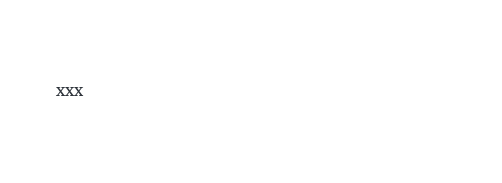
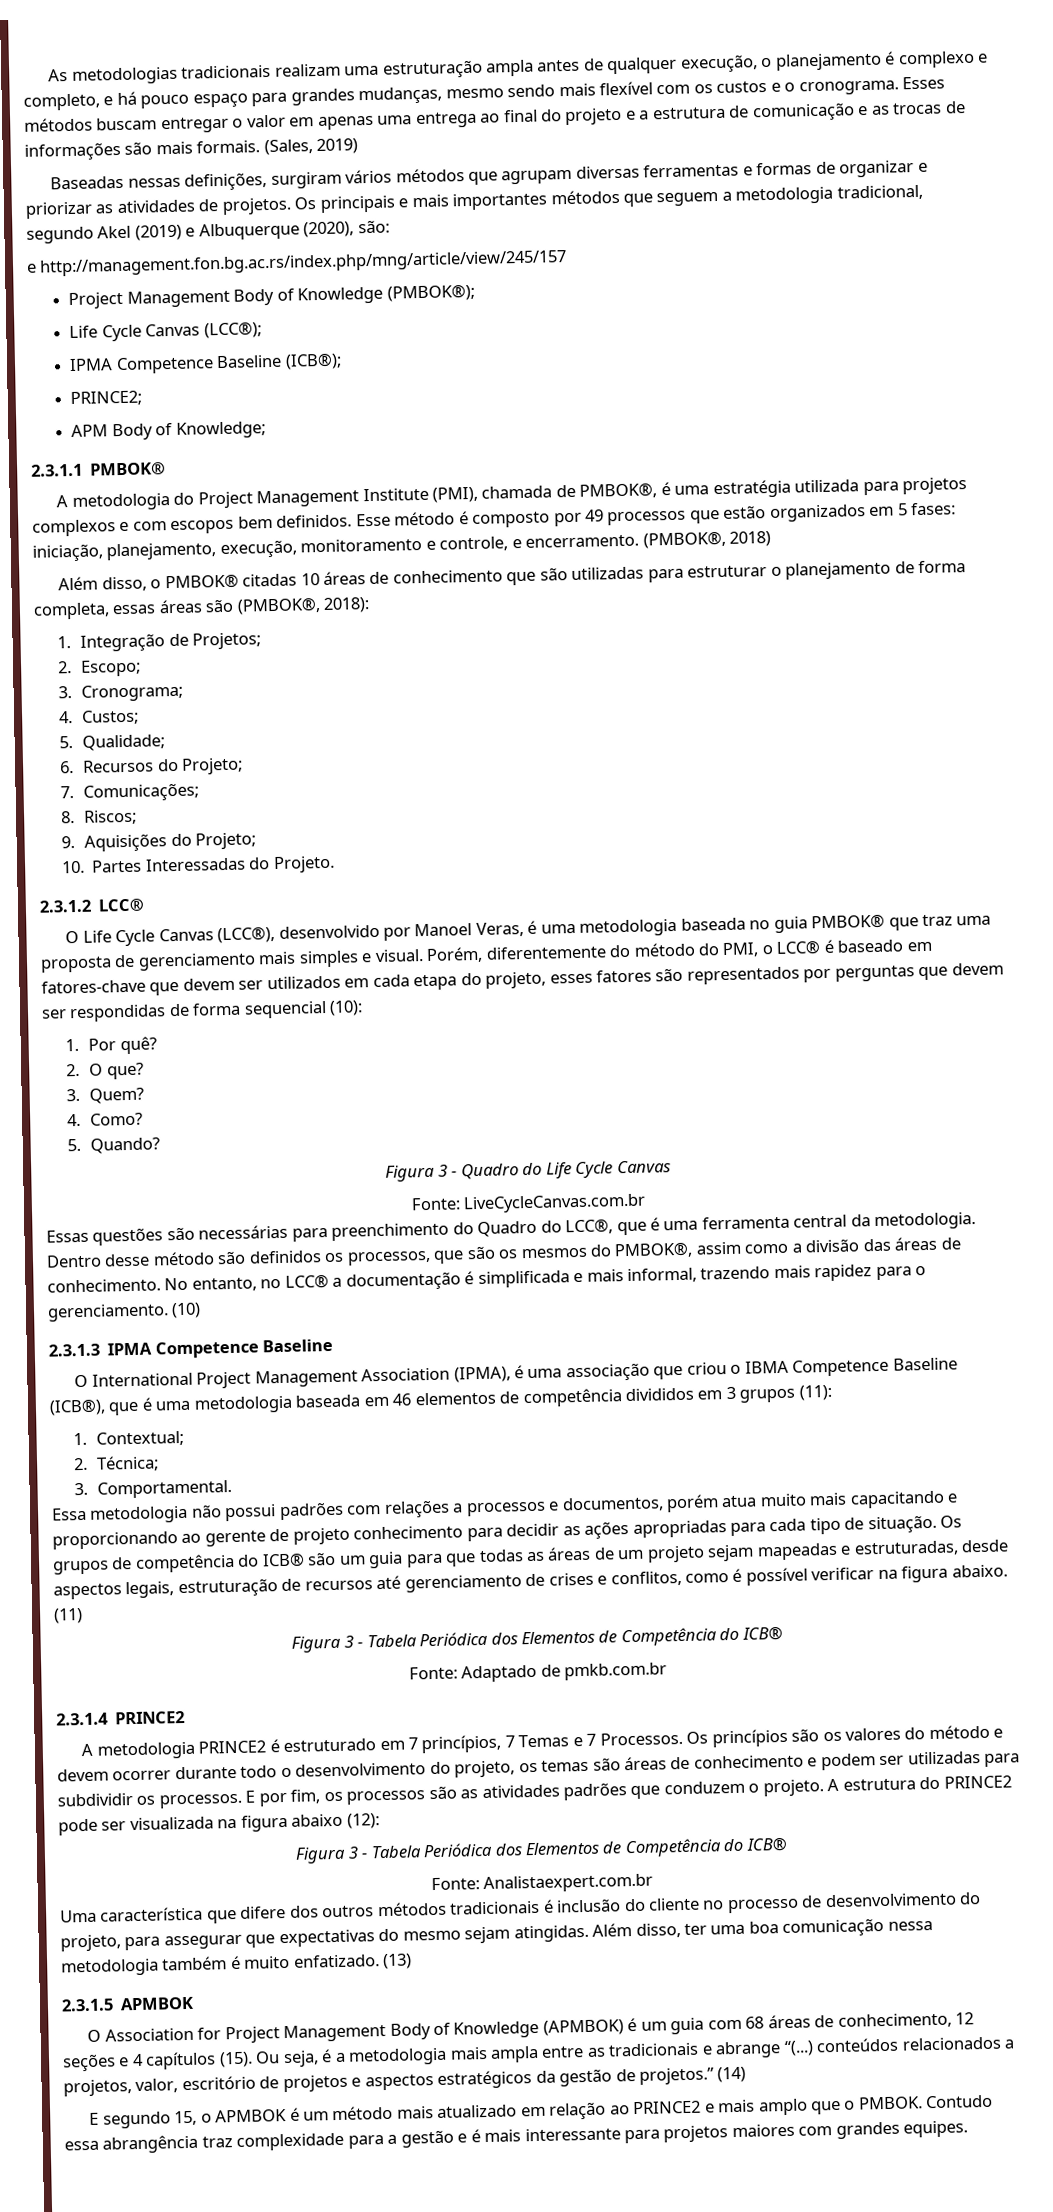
[55,87,84,96] xxx -> [48,50,989,85] [23,76,946,111] [24,100,966,134] [24,138,359,161] [50,160,928,191] [25,184,923,219] [26,219,390,244] [26,250,568,277] [68,283,475,310] [69,321,262,342] [69,352,342,375] [70,390,143,407] [71,421,266,441] [31,462,167,477] [56,477,968,512] [32,502,957,537] [32,530,772,562] [58,560,966,592] [33,597,371,620] [57,632,262,652] [57,659,142,677] [58,683,184,702] [58,709,140,725] [59,734,166,751] [59,757,244,775] [60,782,200,802] [60,809,138,825] [61,832,257,852] [61,855,335,874] [39,898,146,913] [65,913,992,947] [40,939,932,973] [41,962,1004,996] [41,1000,364,1023] [65,1036,157,1055] [66,1062,144,1080] [66,1087,145,1104] [67,1112,144,1127] [67,1137,161,1154] [385,1160,671,1182] [410,1193,647,1214] [46,1211,977,1246] [46,1236,961,1268] [47,1264,927,1293] [47,1302,202,1322] [48,1338,334,1359] [74,1357,958,1389] [49,1384,832,1416] [73,1430,185,1447] [73,1455,160,1472] [74,1479,233,1499] [51,1490,959,1524] [52,1514,963,1550] [53,1539,1010,1575] [53,1564,1008,1600] [53,1608,83,1624] [291,1625,783,1653] [408,1662,668,1683] [56,1710,186,1726] [81,1724,1004,1760] [57,1751,1021,1782] [57,1775,1012,1809] [58,1813,380,1836] [295,1836,788,1864] [430,1873,654,1894] [60,1892,982,1924] [60,1917,933,1952] [61,1953,413,1977] [61,1996,195,2012] [87,2012,974,2044] [62,2036,1016,2072] [63,2066,747,2097] [89,2094,994,2129] [64,2120,969,2154] As metodologias tradicionais realizam uma estruturação ampla antes de qualquer execução, o planejamento é complexo e completo, e há pouco espaço para grandes mudanças, mesmo sendo mais flexível com os custos e o cronograma. Esses métodos buscam entregar o valor em apenas uma entrega ao final do projeto e a estrutura de comunicação e as trocas de informações são mais formais. (Sales, 2019) // Baseadas nessas definições, surgiram vários métodos que agrupam diversas ferramentas e formas de organizar e priorizar as atividades de projetos. Os principais e mais importantes métodos que seguem a metodologia tradicional, segundo Akel (2019) e Albuquerque (2020), são: // e http://management.fon.bg.ac.rs/index.php/mng/article/view/245/157 // Project Management Body of Knowledge (PMBOK®); // Life Cycle Canvas (LCC®); // IPMA Competence Baseline (ICB®); // PRINCE2; // APM Body of Knowledge; // 2.3.1.1 PMBOK® // A metodologia do Project Management Institute (PMI), chamada de PMBOK®, é uma estratégia utilizada para projetos complexos e com escopos bem definidos. Esse método é composto por 49 processos que estão organizados em 5 fases: iniciação, planejamento, execução, monitoramento e controle, e encerramento. (PMBOK®, 2018) // Além disso, o PMBOK® citadas 10 áreas de conhecimento que são utilizadas para estruturar o planejamento de forma completa, essas áreas são (PMBOK®, 2018): // 1. Integração de Projetos; // 2. Escopo; // 3. Cronograma; // 4. Custos; // 5. Qualidade; // 6. Recursos do Projeto; // 7. Comunicações; // 8. Riscos; // 9. Aquisições do Projeto; // 10. Partes Interessadas do Projeto. // 2.3.1.2 LCC® // O Life Cycle Canvas (LCC®), desenvolvido por Manoel Veras, é uma metodologia baseada no guia PMBOK® que traz uma proposta de gerenciamento mais simples e visual. Porém, diferentemente do método do PMI, o LCC® é baseado em fatores-chave que devem ser utilizados em cada etapa do projeto, esses fatores são representados por perguntas que devem ser respondidas de forma sequencial (10): // 1. Por quê? // 2. O que? // 3. Quem? // 4. Como? // 5. Quando? // Figura 3 - Quadro do Life Cycle Canvas // Fonte: LiveCycleCanvas.com.br // Essas questões são necessárias para preenchimento do Quadro do LCC®, que é uma ferramenta central da metodologia. Dentro desse método são definidos os processos, que são os mesmos do PMBOK®, assim como a divisão das áreas de conhecimento. No entanto, no LCC® a documentação é simplificada e mais informal, trazendo mais rapidez para o gerenciamento. (10) // 2.3.1.3 IPMA Competence Baseline // O International Project Management Association (IPMA), é uma associação que criou o IBMA Competence Baseline (ICB®), que é uma metodologia baseada em 46 elementos de competência divididos em 3 grupos (11): // 1. Contextual; // 2. Técnica; // 3. Comportamental. // Essa metodologia não possui padrões com relações a processos e documentos, porém atua muito mais capacitando e proporcionando ao gerente de projeto conhecimento para decidir as ações apropriadas para cada tipo de situação. Os grupos de competência do ICB® são um guia para que todas as áreas de um projeto sejam mapeadas e estruturadas, desde aspectos legais, estruturação de recursos até gerenciamento de crises e conflitos, como é possível verificar na figura abaixo. (11) // Figura 3 - Tabela Periódica dos Elementos de Competência do ICB® // Fonte: Adaptado de pmkb.com.br // 2.3.1.4 PRINCE2 // A metodologia PRINCE2 é estruturado em 7 princípios, 7 Temas e 7 Processos. Os princípios são os valores do método e devem ocorrer durante todo o desenvolvimento do projeto, os temas são áreas de conhecimento e podem ser utilizadas para subdividir os processos. E por fim, os processos são as atividades padrões que conduzem o projeto. A estrutura do PRINCE2 pode ser visualizada na figura abaixo (12): // Figura 3 - Tabela Periódica dos Elementos de Competência do ICB® // Fonte: Analistaexpert.com.br // Uma característica que difere dos outros métodos tradicionais é inclusão do cliente no processo de desenvolvimento do projeto, para assegurar que expectativas do mesmo sejam atingidas. Além disso, ter uma boa comunicação nessa metodologia também é muito enfatizado. (13) // 2.3.1.5 APMBOK // O Association for Project Management Body of Knowledge (APMBOK) é um guia com 68 áreas de conhecimento, 12 seções e 4 capítulos (15). Ou seja, é a metodologia mais ampla entre as tradicionais e abrange “(...) conteúdos relacionados a projetos, valor, escritório de projetos e aspectos estratégicos da gestão de projetos.” (14) // E segundo 15, o APMBOK é um método mais atualizado em relação ao PRINCE2 e mais amplo que o PMBOK. Contudo essa abrangência traz complexidade para a gestão e é mais interessante para projetos maiores com grandes equipes.

